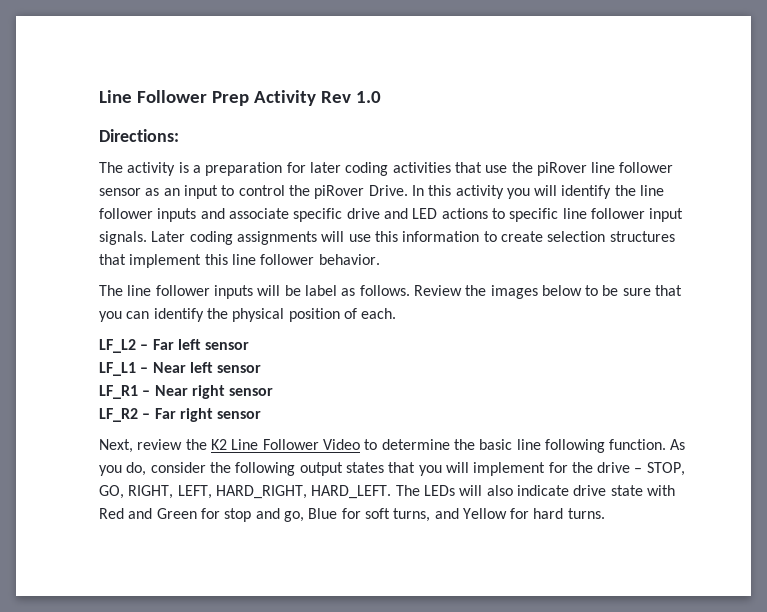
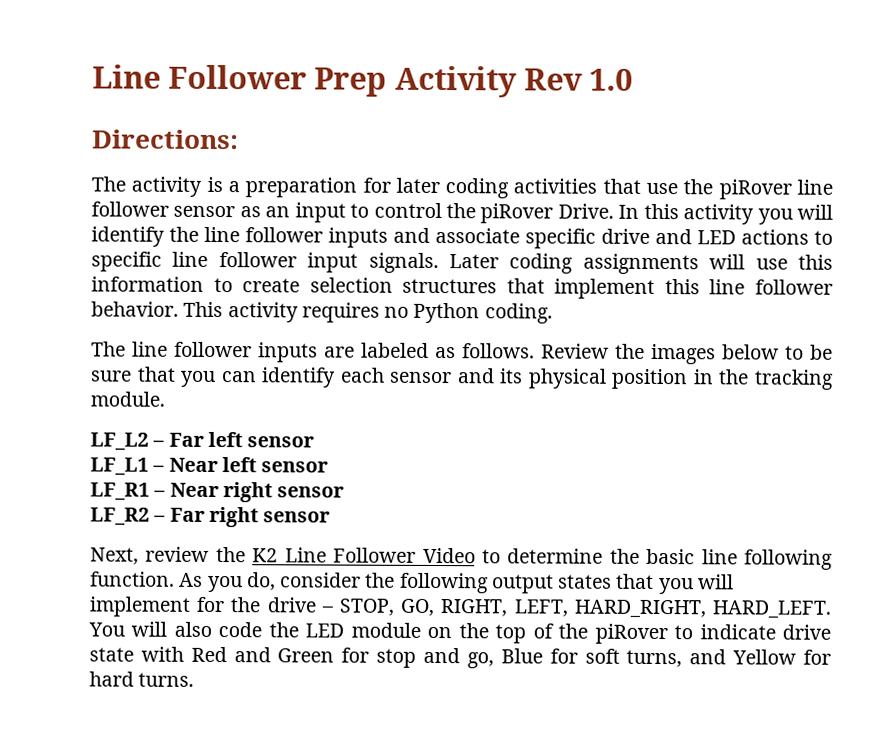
(380, 259) none -> [183,301,553,324] This activity requires no Python coding.
[257,285,337,296] will be label -> [324,342,429,358] are labeled
[206,308,397,322] the physical position of each. -> [339,367,835,390] [90,391,165,407] each sensor and its physical position in the tracking module.
[395,485,513,496] The LEDs will also -> [88,621,694,645] You will also code the LED module on the top of the piRover to

